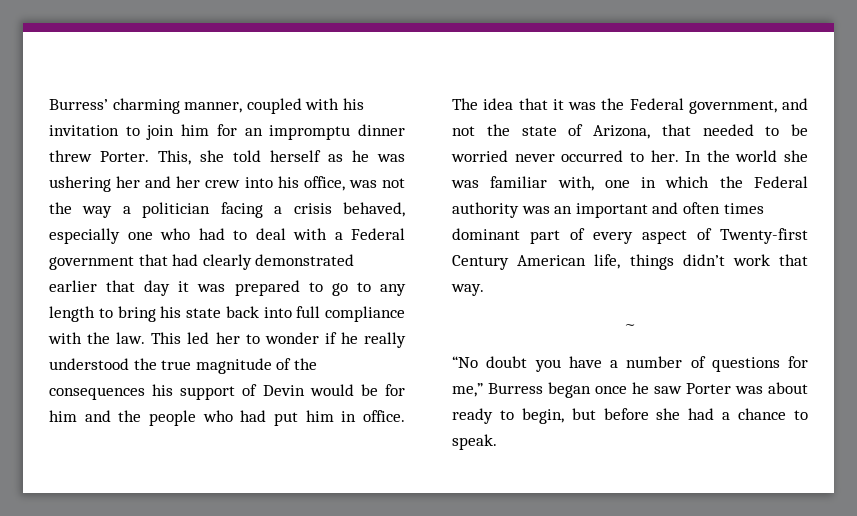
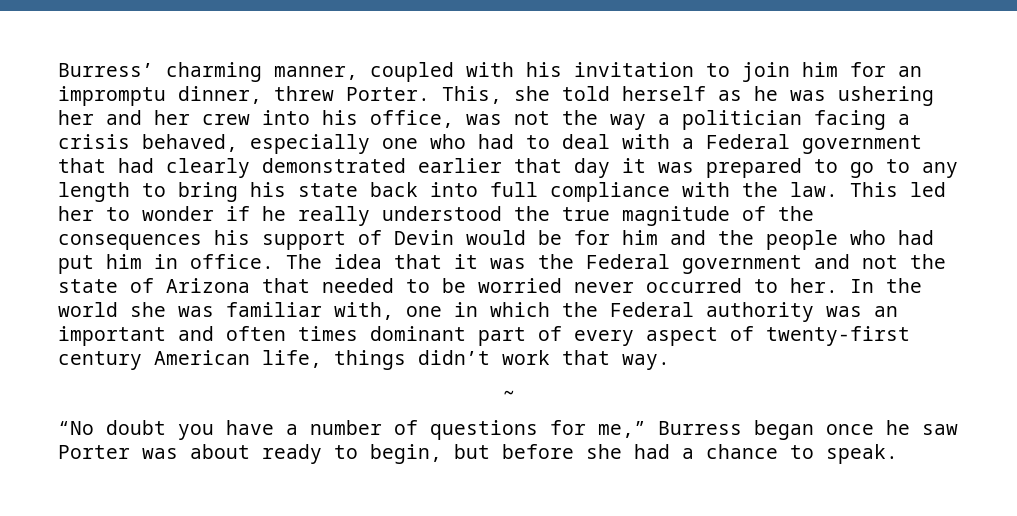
[358,124,406,136] dinner -> [178,86,262,104] dinner,
[688,100,777,114] government, -> [682,255,802,274] government
[593,125,650,139] Arizona, -> [166,278,250,293] Arizona
[720,228,808,244] [452,255,509,270] Twenty-first Century -> [766,326,910,346] [58,351,142,370] twenty-first century

